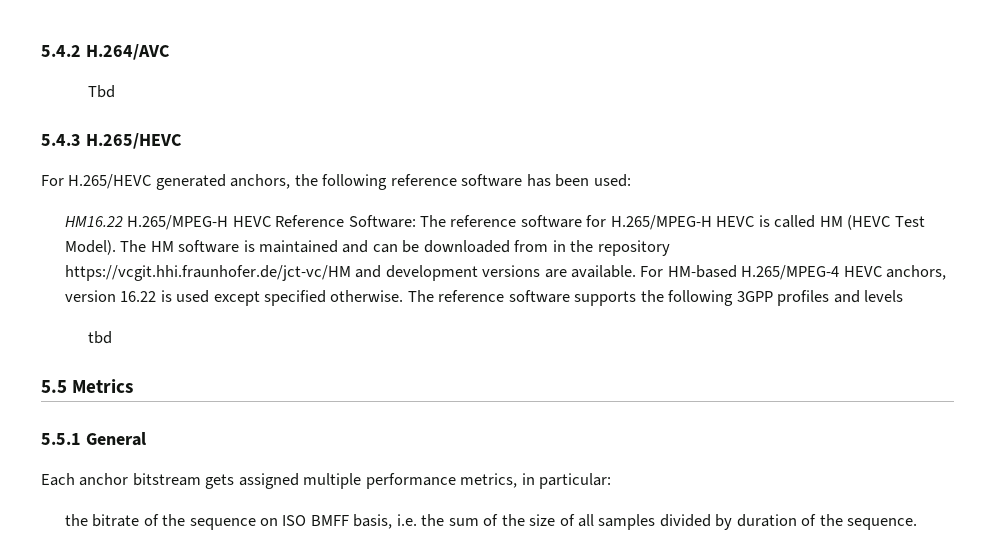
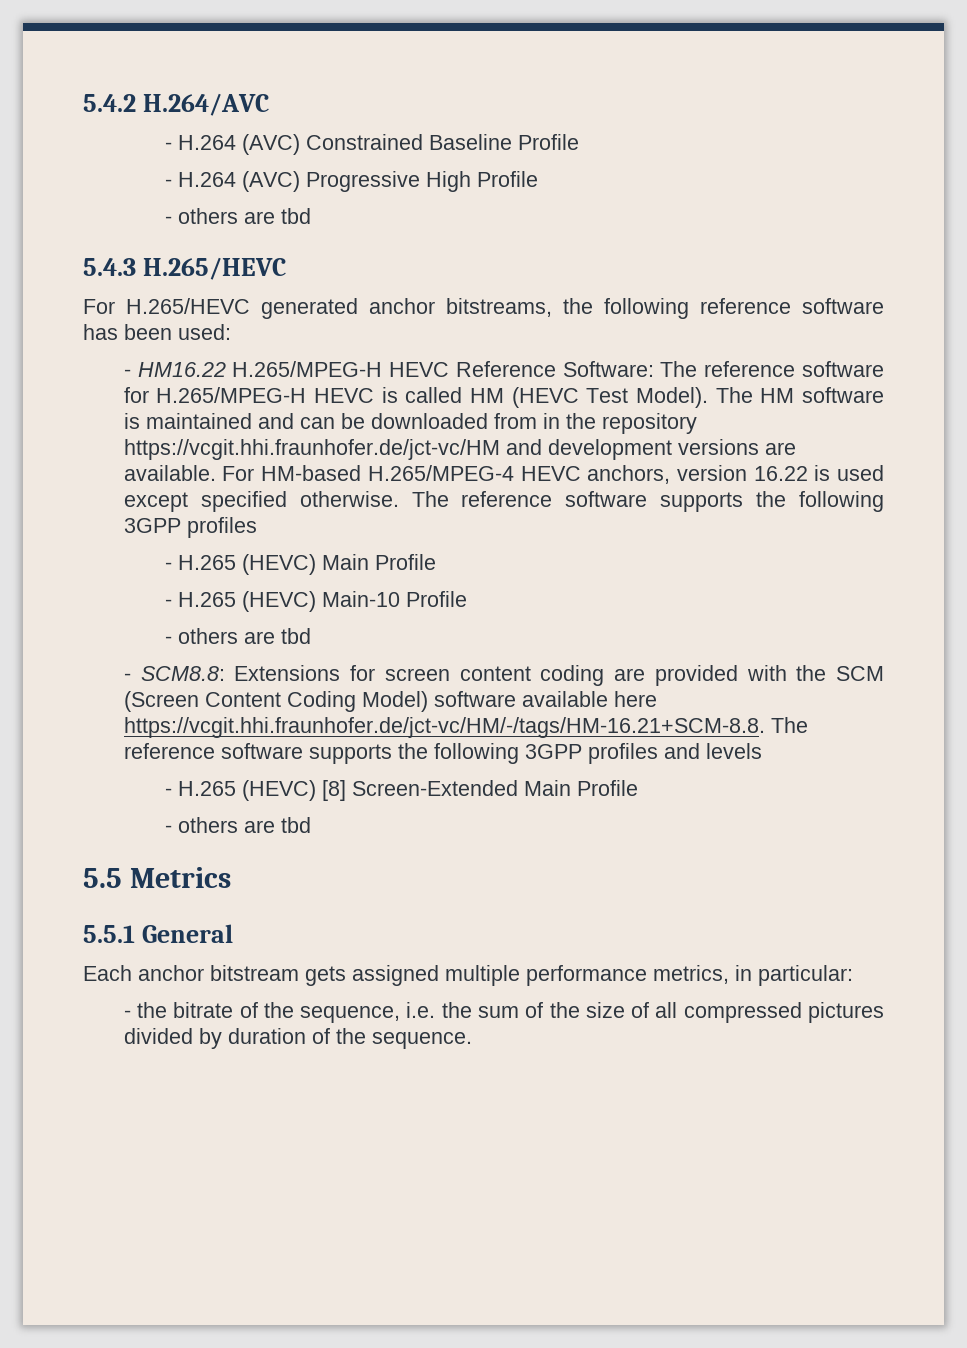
[88,85,116,98] Tbd -> [164,134,579,155] [164,171,538,192] [164,208,311,224] - H.264 (AVC) Constrained Baseline Profile // - H.264 (AVC) Progressive High Profile // - others are tbd
[230,174,291,189] anchors, -> [369,298,552,317] anchor bitstreams,
(631, 180) none -> [123,369,131,377] -
[833,290,904,303] and levels // -> [164,554,436,575] [164,591,467,612] [164,628,311,644] [123,665,884,686] [123,691,657,712] [123,717,808,738] [123,743,762,764] [164,780,638,801] [164,817,275,833] // - H.265 (HEVC) Main Profile // - H.265 (HEVC) Main-10 Profile // - others are tbd // - SCM8.8: Extensions for screen content coding are provided with the SCM (Screen Content Coding Model) software available here https://vcgit.hhi.fraunhofer.de/jct-vc/HM/-/tags/HM-16.21+SCM-8.8. The reference software supports the following 3GPP profiles and levels // - H.265 (HEVC) [8] Screen-Extended Main Profile // - others are
(612, 481) none -> [123,1010,131,1018] -
[189,514,393,530] sequence on ISO BMFF basis, -> [300,1006,401,1023] sequence,
[598,514,656,530] samples -> [683,1002,884,1023] compressed pictures

